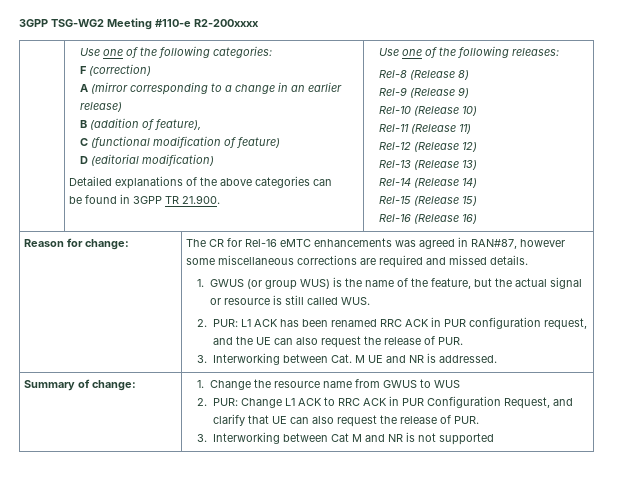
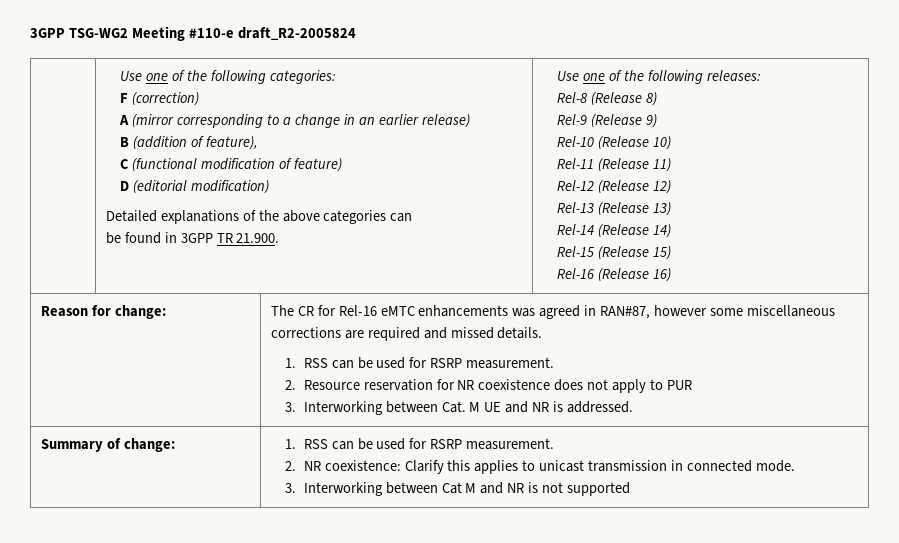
[194,19,259,27] R2-200xxxx -> [237,27,356,40] draft_R2-2005824
[209,277,582,290] [209,295,370,305] [197,317,587,330] [212,336,463,348] GWUS (or group WUS) is the name of the feature, but the actual signal or resource is still called WUS. // 2. PUR: L1 ACK has been renamed RRC ACK in PUR configuration request, and the UE can also request the release of PUR. -> [303,357,555,369] [285,379,692,393] RSS can be used for RSRP measurement. // 2. Resource reservation for NR coexistence does not apply to PUR
[209,379,460,390] [197,396,573,409] [212,414,479,427] Change the resource name from GWUS to WUS // 2. PUR: Change L1 ACK to RRC ACK in PUR Configuration Request, and clarify that UE can also request the release of PUR. -> [303,438,555,450] [285,460,795,474] RSS can be used for RSRP measurement. // 2. NR coexistence: Clarify this applies to unicast transmission in connected mode.

